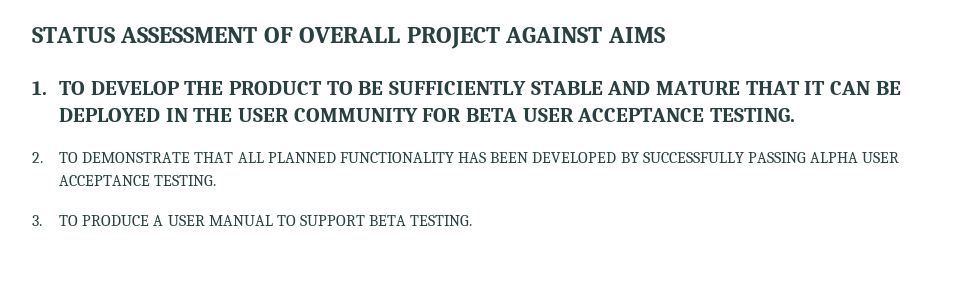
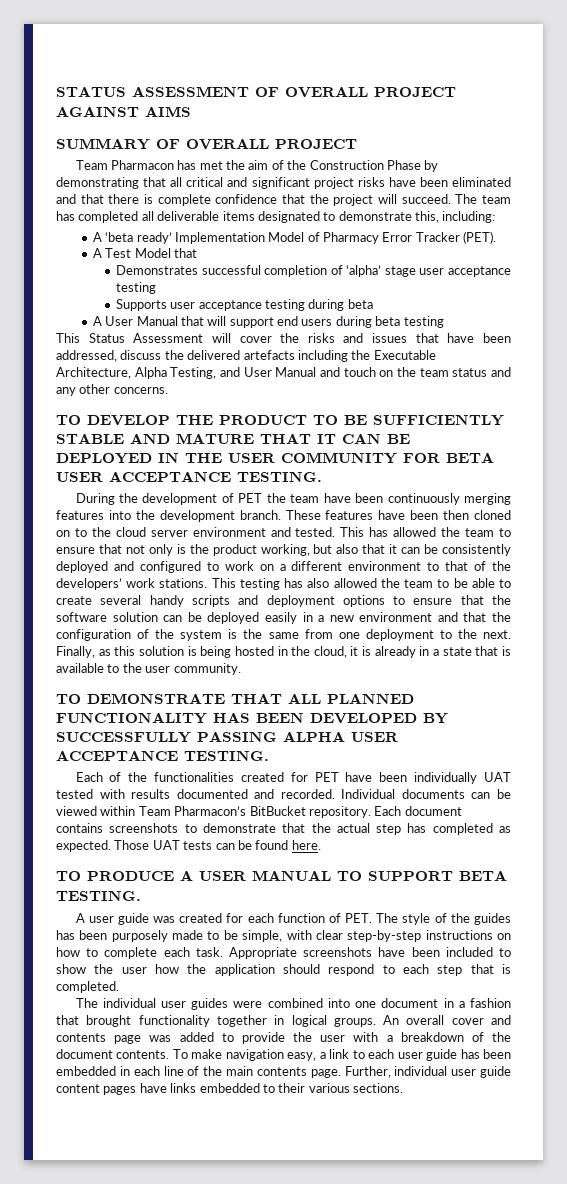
[32,81,47,95] 1. -> [56,138,357,150] [75,160,439,172] [56,177,512,189] [56,194,512,206] [56,211,496,223] [92,231,497,244] [92,248,197,258] [115,265,512,277] [115,282,156,294] [115,299,373,311] [92,316,444,328] [56,333,511,343] [56,350,436,362] [56,367,512,379] [56,384,168,396] SUMMARY OF OVERALL PROJECT // Team Pharmacon has met the aim of the Construction Phase by demonstrating that all critical and significant project risks have been eliminated and that there is complete confidence that the project will succeed. The team has completed all deliverable items designated to demonstrate this, including: // A ‘beta ready’ Implementation Model of Pharmacy Error Tracker (PET). // A Test Model that // Demonstrates successful completion of ‘alpha’ stage user acceptance testing // Supports user acceptance testing during beta // A User Manual that will support end users during beta testing // This Status Assessment will cover the risks and issues that have been addressed, discuss the delivered artefacts including the Executable Architecture, Alpha Testing, and User Manual and touch on the team status and any other concerns. //
[32,152,43,163] 2. -> [75,493,511,505] [56,510,511,522] [56,527,511,537] [56,544,512,556] [56,561,512,573] [56,578,511,590] [56,595,512,607] [56,612,511,624] [56,629,511,641] [56,646,511,658] [56,663,241,675] During the development of PET the team have been continuously merging features into the development branch. These features have been then cloned on to the cloud server environment and tested. This has allowed the team to ensure that not only is the product working, but also that it can be consistently deployed and configured to work on a different environment to that of the developers’ work stations. This testing has also allowed the team to be able to create several handy scripts and deployment options to ensure that the software solution can be deployed easily in a new environment and that the configuration of the system is the same from one deployment to the next. Finally, as this solution is being hosted in the cloud, it is already in a state that is available to the user community. //
[32,215,42,226] 3. -> [75,772,512,784] [56,789,511,799] [56,806,462,818] [56,823,512,835] [56,840,321,852] Each of the functionalities created for PET have been individually UAT tested with results documented and recorded. Individual documents can be viewed within Team Pharmacon’s BitBucket repository. Each document contains screenshots to demonstrate that the actual step has completed as expected. Those UAT tests can be found here. //
(473, 220) none -> [75,913,512,925] [56,930,512,942] [56,947,511,959] [56,964,511,976] [56,981,119,993] [75,998,511,1010] [56,1015,512,1027] [56,1032,512,1044] [56,1049,511,1061] [56,1066,511,1078] [56,1083,403,1095] // A user guide was created for each function of PET. The style of the guides has been purposely made to be simple, with clear step-by-step instructions on how to complete each task. Appropriate screenshots have been included to show the user how the application should respond to each step that is completed. // The individual user guides were combined into one document in a fashion that brought functionality together in logical groups. An overall cover and contents page was added to provide the user with a breakdown of the document contents. To make navigation easy, a link to each user guide has been embedded in each line of the main contents page. Further, individual user guide content pages have links embedded to their various sections.

